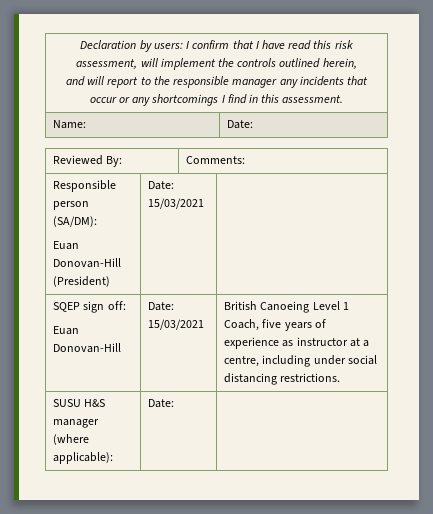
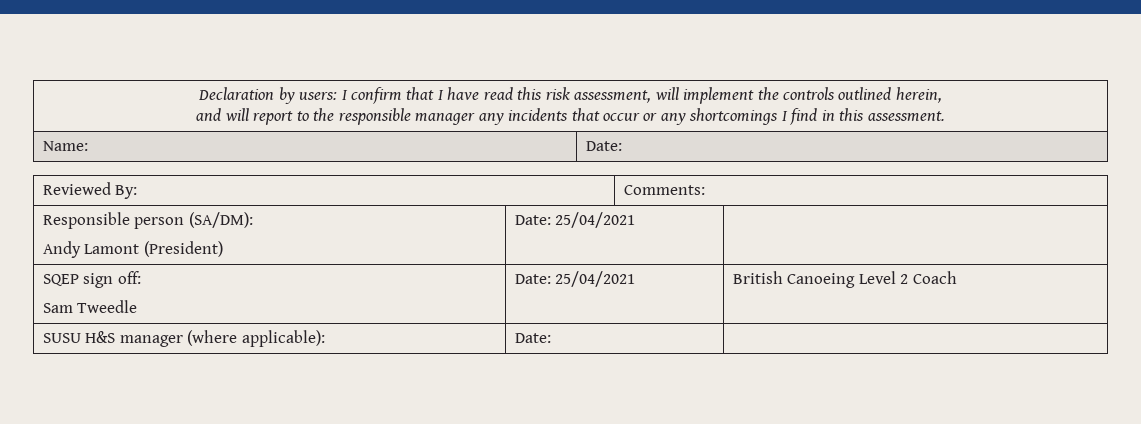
[53,241,80,250] [53,258,122,268] Euan Donovan-Hill -> [42,241,140,258] Andy Lamont
[148,198,205,209] 15/03/2021 -> [555,212,636,228] 25/04/2021
[53,326,80,335] [53,343,122,353] [148,302,175,311] [148,319,205,330] Euan Donovan-Hill | Date: 15/03/2021 -> [42,300,138,313] [514,271,636,287] Sam Tweedle | Date: 25/04/2021
[342,302,349,310] [224,319,326,331] [224,337,370,349] [224,355,377,367] [224,373,341,385] 1 Coach, five years of experience as instructor at a centre, including under social distancing restrictions. -> [900,271,957,284] 2 Coach

